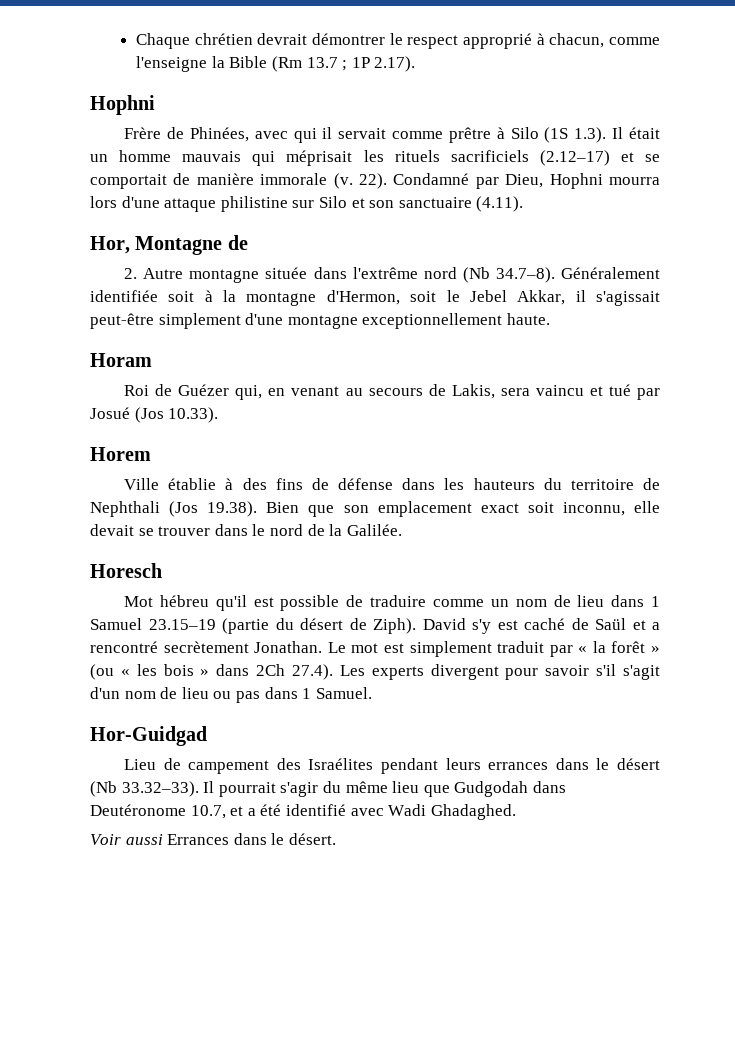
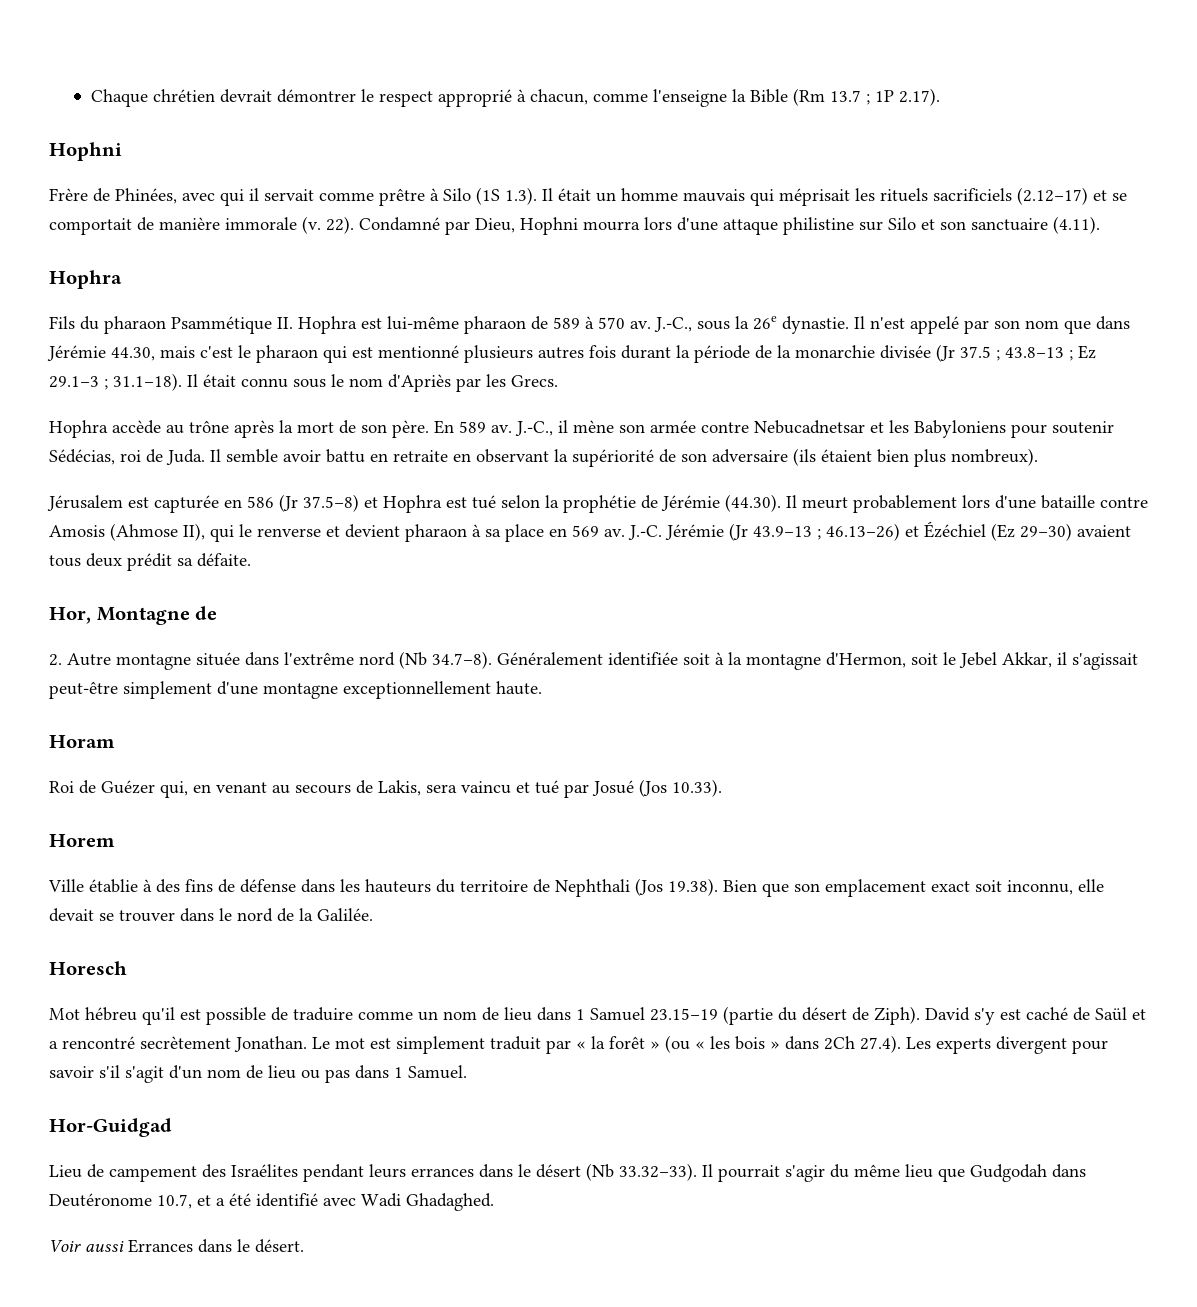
(524, 204) none -> [49,270,122,289] [49,316,1130,334] [47,344,1096,363] [49,373,558,392] [49,420,1114,438] [49,448,1038,467] [47,494,1148,513] [49,521,1131,542] [49,553,251,571] // Hophra // Fils du pharaon Psammétique II. Hophra est lui-même pharaon de 589 à 570 av. J.‑C., sous la 26e dynastie. Il n'est appelé par son nom que dans Jérémie 44.30, mais c'est le pharaon qui est mentionné plusieurs autres fois durant la période de la monarchie divisée (Jr 37.5 ; 43.8–13 ; Ez 29.1–3 ; 31.1–18). Il était connu sous le nom d'Apriès par les Grecs. // Hophra accède au trône après la mort de son père. En 589 av. J.‑C., il mène son armée contre Nebucadnetsar et les Babyloniens pour soutenir Sédécias, roi de Juda. Il semble avoir battu en retraite en observant la supériorité de son adversaire (ils étaient bien plus nombreux). // Jérusalem est capturée en 586 (Jr 37.5–8) et Hophra est tué selon la prophétie de Jérémie (44.30). Il meurt probablement lors d'une bataille contre Amosis (Ahmose II), qui le renverse et devient pharaon à sa place en 569 av. J.‑C. Jérémie (Jr 43.9–13 ; 46.13–26) et Ézéchiel (Ez 29–30) avaient tous deux prédit sa défaite.

